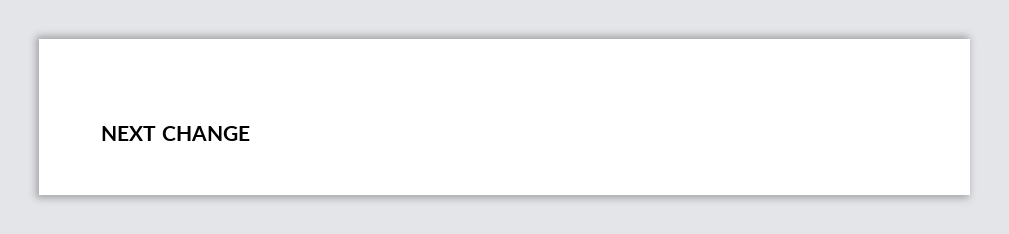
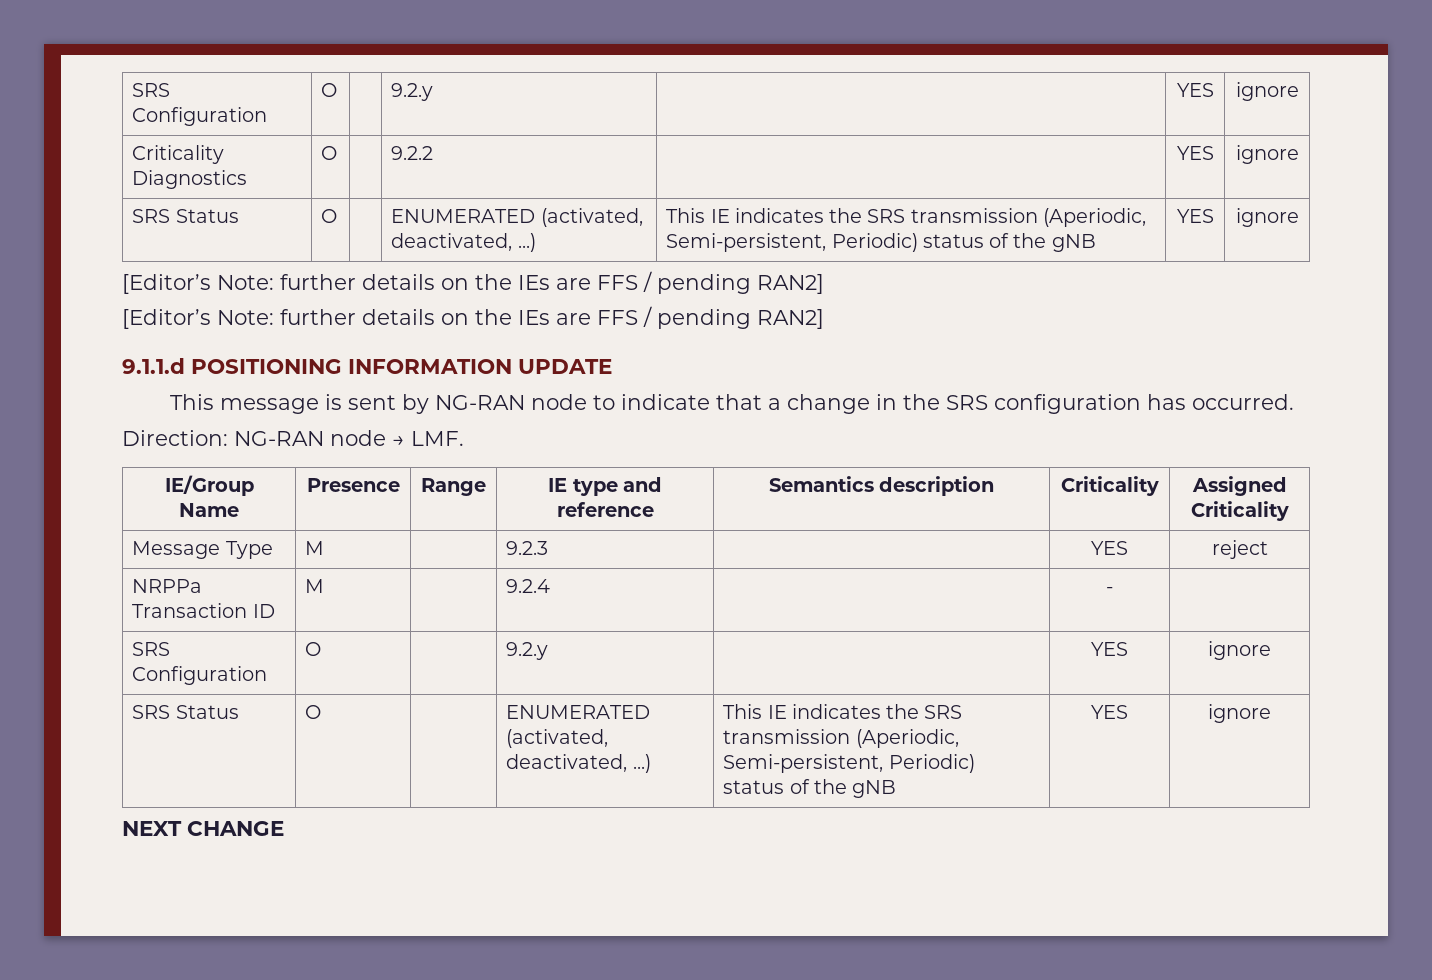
(101, 133) none -> [132,83,171,97] [132,107,268,126] [321,83,338,97] [391,83,434,101] [1176,83,1214,97] [1235,82,1299,101] [132,145,225,164] [132,170,248,189] [321,146,338,160] [391,146,434,160] [1176,146,1214,160] [1235,145,1299,164] [132,209,239,223] [321,209,338,223] [391,208,643,227] [391,233,536,252] [666,208,1146,227] [666,233,1096,252] [1176,209,1214,223] [1235,208,1299,227] [122,271,824,294] [122,306,824,329] [122,358,612,374] [170,394,1295,414] [122,430,464,446] [164,475,254,496] [179,503,239,517] [306,478,400,492] [421,478,486,496] [548,477,662,496] [556,502,654,517] [768,476,995,496] [1060,476,1159,496] [1191,476,1287,496] [1190,501,1289,521] [132,541,273,559] [305,541,325,555] [506,541,549,555] [1091,541,1128,555] [1211,540,1268,559] [132,579,203,593] [132,603,275,618] [305,579,325,593] [506,579,551,593] [1106,587,1113,593] [132,642,171,656] [132,666,268,685] [305,642,322,656] [506,642,549,660] [1091,642,1128,656] [1208,641,1271,660] [132,705,239,719] [305,705,322,719] [506,705,651,719] [506,729,609,748] [506,754,651,773] [723,704,963,719] [723,729,959,748] [723,754,975,773] [723,779,897,798] [1091,705,1128,719] [1208,704,1271,723] SRS Configuration | O | | 9.2.y | | YES | ignore // Criticality Diagnostics | O | | 9.2.2 | | YES | ignore // SRS Status | O | | ENUMERATED (activated, deactivated, ...) | This IE indicates the SRS transmission (Aperiodic, Semi-persistent, Periodic) status of the gNB | YES | ignore // [Editor’s Note: further details on the IEs are FFS / pending RAN2] // [Editor’s Note: further details on the IEs are FFS / pending RAN2] // 9.1.1.d POSITIONING INFORMATION UPDATE // This message is sent by NG-RAN node to indicate that a change in the SRS configuration has occurred. // Direction: NG-RAN node → LMF. // IE/Group Name | Presence | Range | IE type and reference | Semantics description | Criticality | Assigned Criticality // Message Type | M | | 9.2.3 | | YES | reject // NRPPa Transaction ID | M | | 9.2.4 | | - | // SRS Configuration | O | | 9.2.y | | YES | ignore // SRS Status | O | | ENUMERATED (activated, deactivated, ...) | This IE indicates the SRS transmission (Aperiodic, Semi-persistent, Periodic) status of the gNB | YES | ignore //

